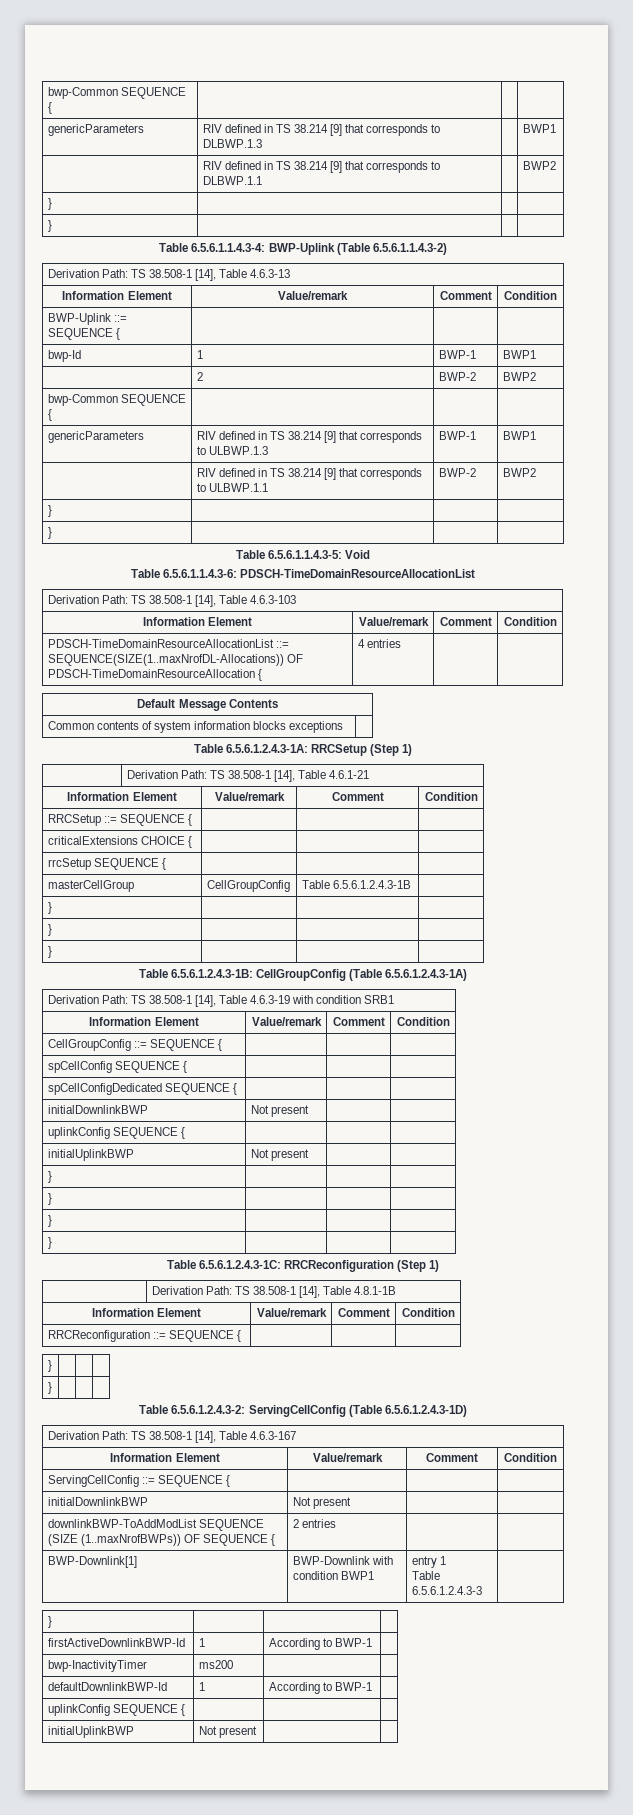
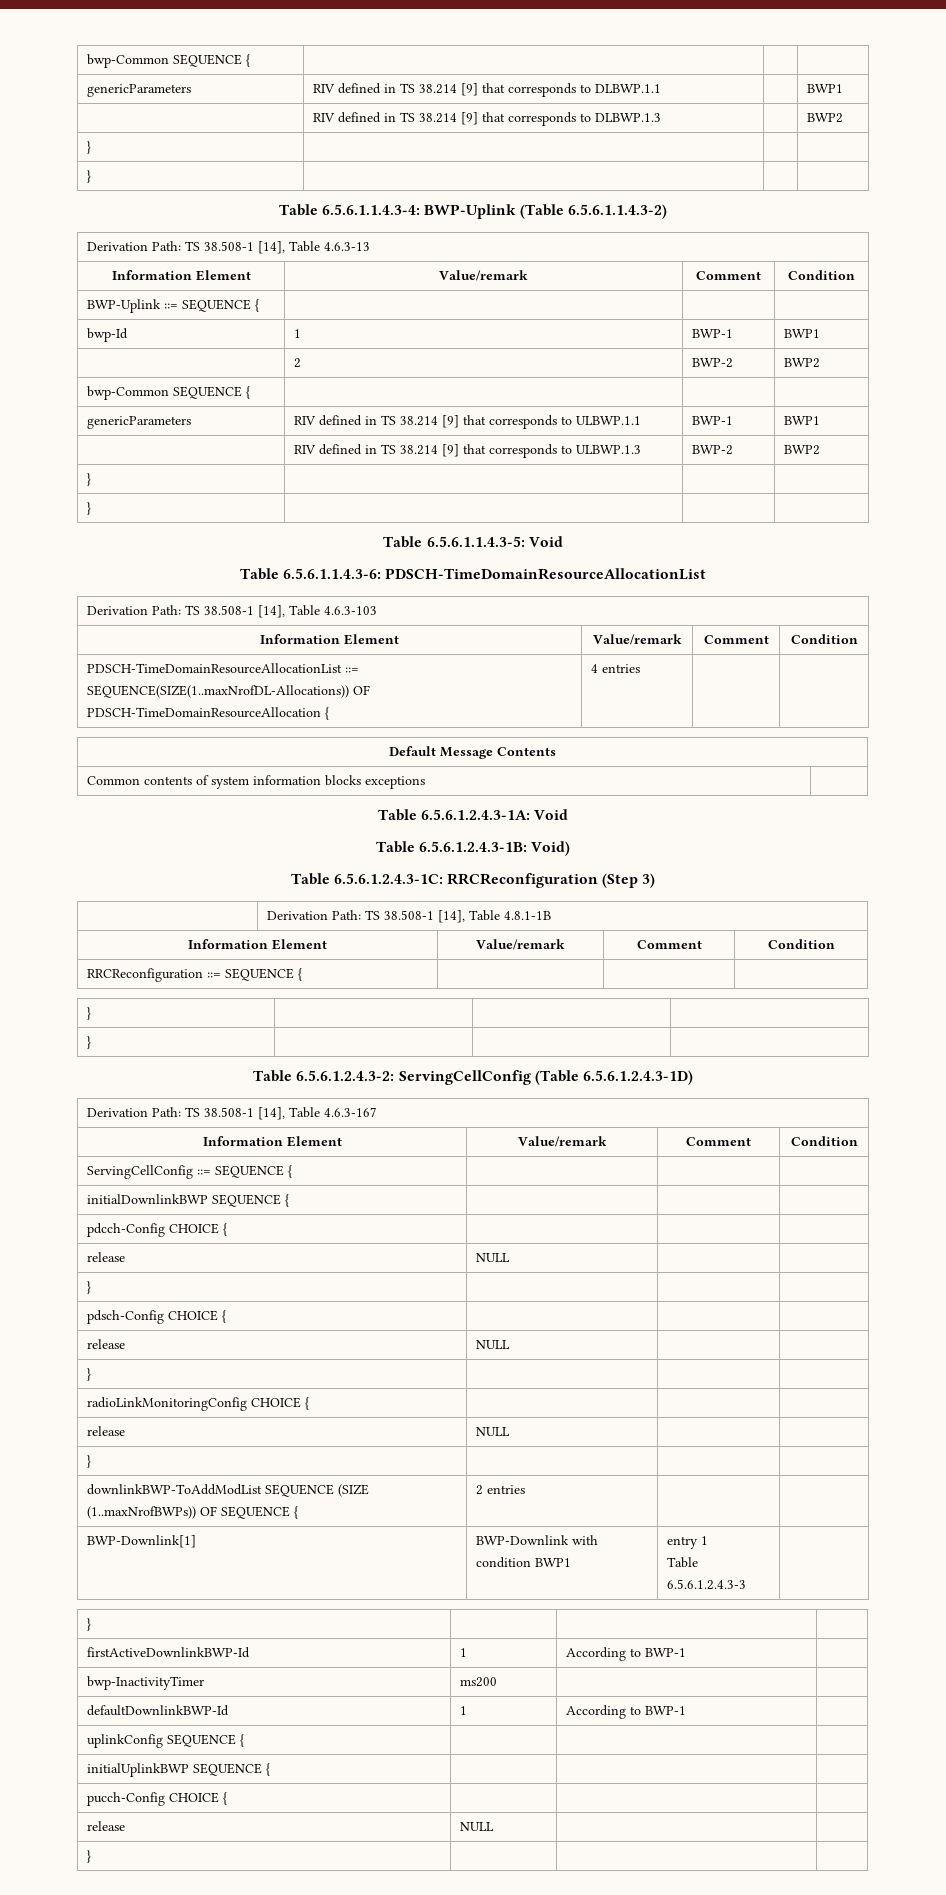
[202,139,262,148] DLBWP.1.3 -> [595,84,662,93] DLBWP.1.1
[202,176,262,185] DLBWP.1.1 -> [595,113,662,122] DLBWP.1.3
[208,446,268,455] ULBWP.1.3 -> [576,416,642,425] ULBWP.1.1
[208,483,268,492] ULBWP.1.1 -> [576,445,642,454] ULBWP.1.3
[311,744,413,756] [126,770,370,782] [67,792,177,801] [214,792,285,801] [331,792,384,801] [424,792,478,801] [47,814,192,826] [47,836,192,848] [47,858,166,870] [47,880,134,892] [206,880,290,892] [301,880,411,889] [47,902,52,914] [47,924,52,936] [47,946,52,958] [138,969,468,981] [47,995,395,1007] [89,1017,199,1026] [251,1017,322,1026] [332,1017,385,1026] [396,1017,450,1026] [47,1039,222,1051] [47,1061,187,1073] [47,1083,237,1095] [47,1105,148,1114] [250,1105,309,1117] [47,1127,185,1139] [47,1149,134,1161] [250,1149,309,1161] [47,1171,52,1183] [47,1193,52,1205] [47,1215,52,1227] [47,1237,52,1249] RRCSetup (Step 1) // | Derivation Path: TS 38.508-1 [14], Table 4.6.1-21 // Information Element | Value/remark | Comment | Condition // RRCSetup ::= SEQUENCE { | | | // criticalExtensions CHOICE { | | | // rrcSetup SEQUENCE { | | | // masterCellGroup | CellGroupConfig | Table 6.5.6.1.2.4.3-1B | // } | | | // } | | | // } | | | // Table 6.5.6.1.2.4.3-1B: CellGroupConfig (Table 6.5.6.1.2.4.3-1A) // Derivation Path: TS 38.508-1 [14], Table 4.6.3-19 with condition SRB1 // Information Element | Value/remark | Comment | Condition // CellGroupConfig ::= SEQUENCE { | | | // spCellConfig SEQUENCE { | | | // spCellConfigDedicated SEQUENCE { | | | // initialDownlinkBWP | Not present | | // uplinkConfig SEQUENCE { | | | // initialUplinkBWP | Not present | | // } | | | // } | | | // } | | | // } | | | -> [534,809,569,820] [375,841,571,856] Void // Table 6.5.6.1.2.4.3-1B: Void)
[429,1260,440,1272] 1) -> [642,873,656,888] 3)
[292,1497,351,1509] | Not present -> [212,1194,290,1207] [87,1223,228,1237] [87,1252,126,1262] [476,1253,511,1262] [87,1281,92,1294] [87,1310,227,1324] [87,1339,126,1349] [476,1340,511,1349] [87,1368,92,1381] [87,1397,310,1411] [87,1426,126,1436] [476,1427,511,1436] [87,1455,92,1468] SEQUENCE { | | | // pdcch-Config CHOICE { | | | // release | NULL | | // } | | | // pdsch-Config CHOICE { | | | // release | NULL | | // } | | | // radioLinkMonitoringConfig CHOICE { | | | // release | NULL | | // } |
[198,1726,257,1738] | Not present -> [193,1763,271,1776] [87,1792,228,1806] [87,1821,126,1831] [460,1822,495,1831] [87,1850,92,1863] SEQUENCE { | | | // pucch-Config CHOICE { | | | // release | NULL | | // } |

